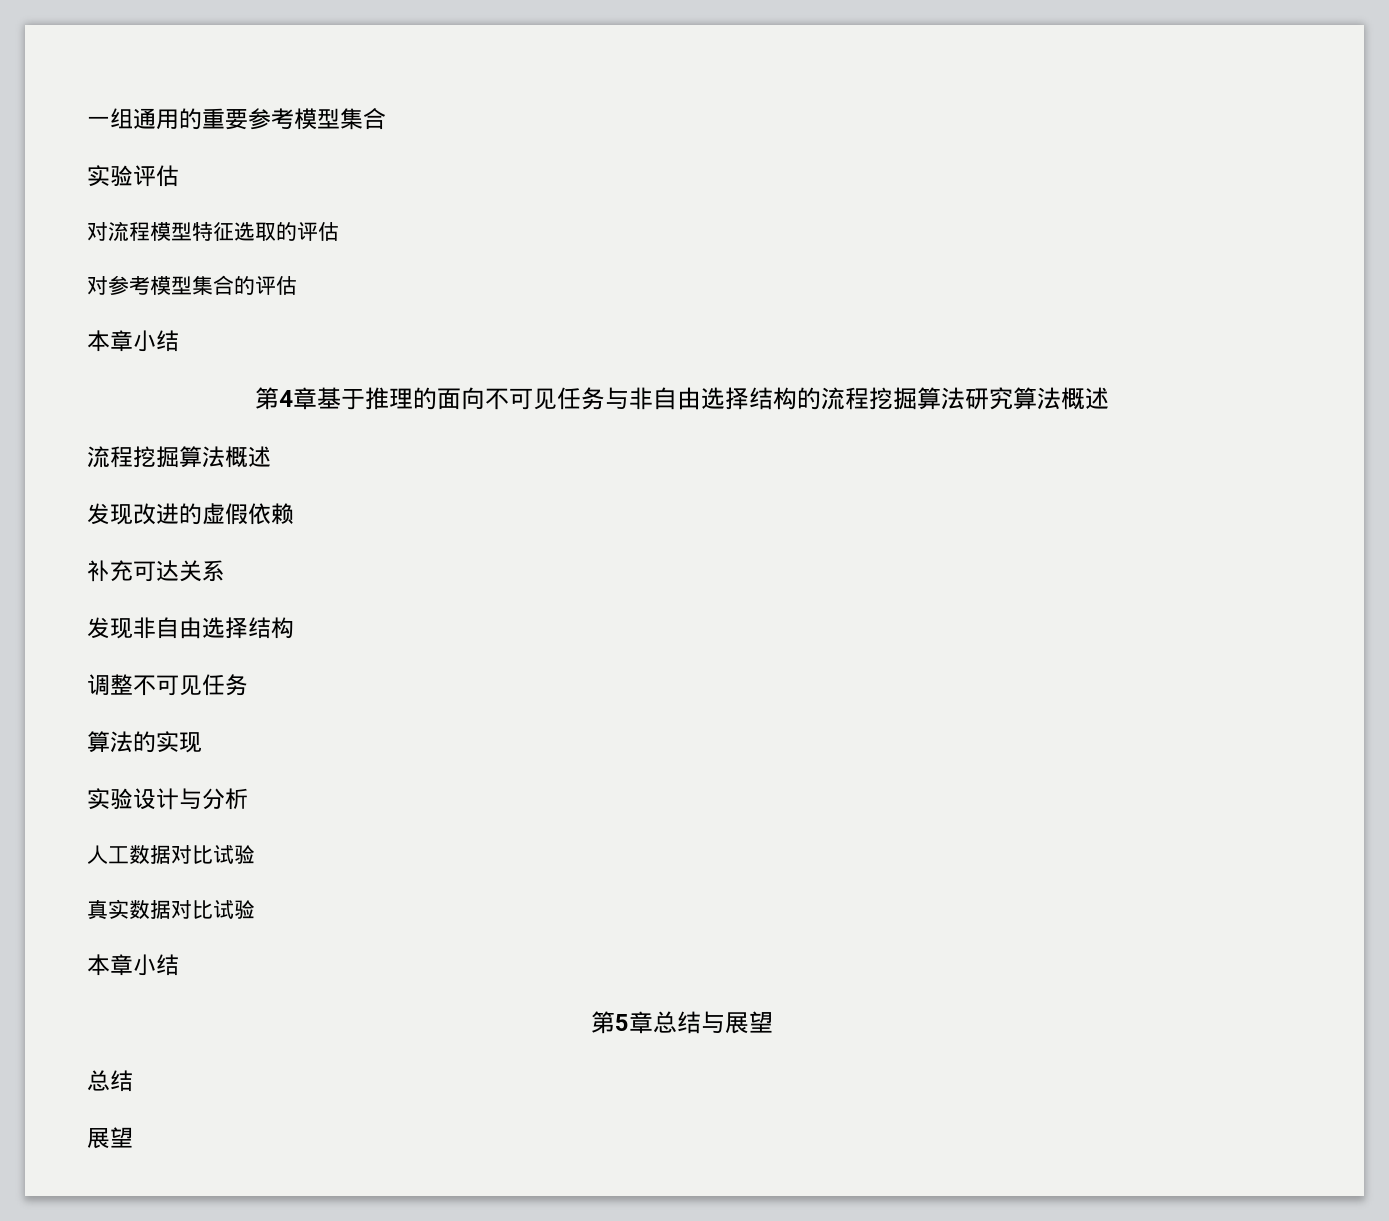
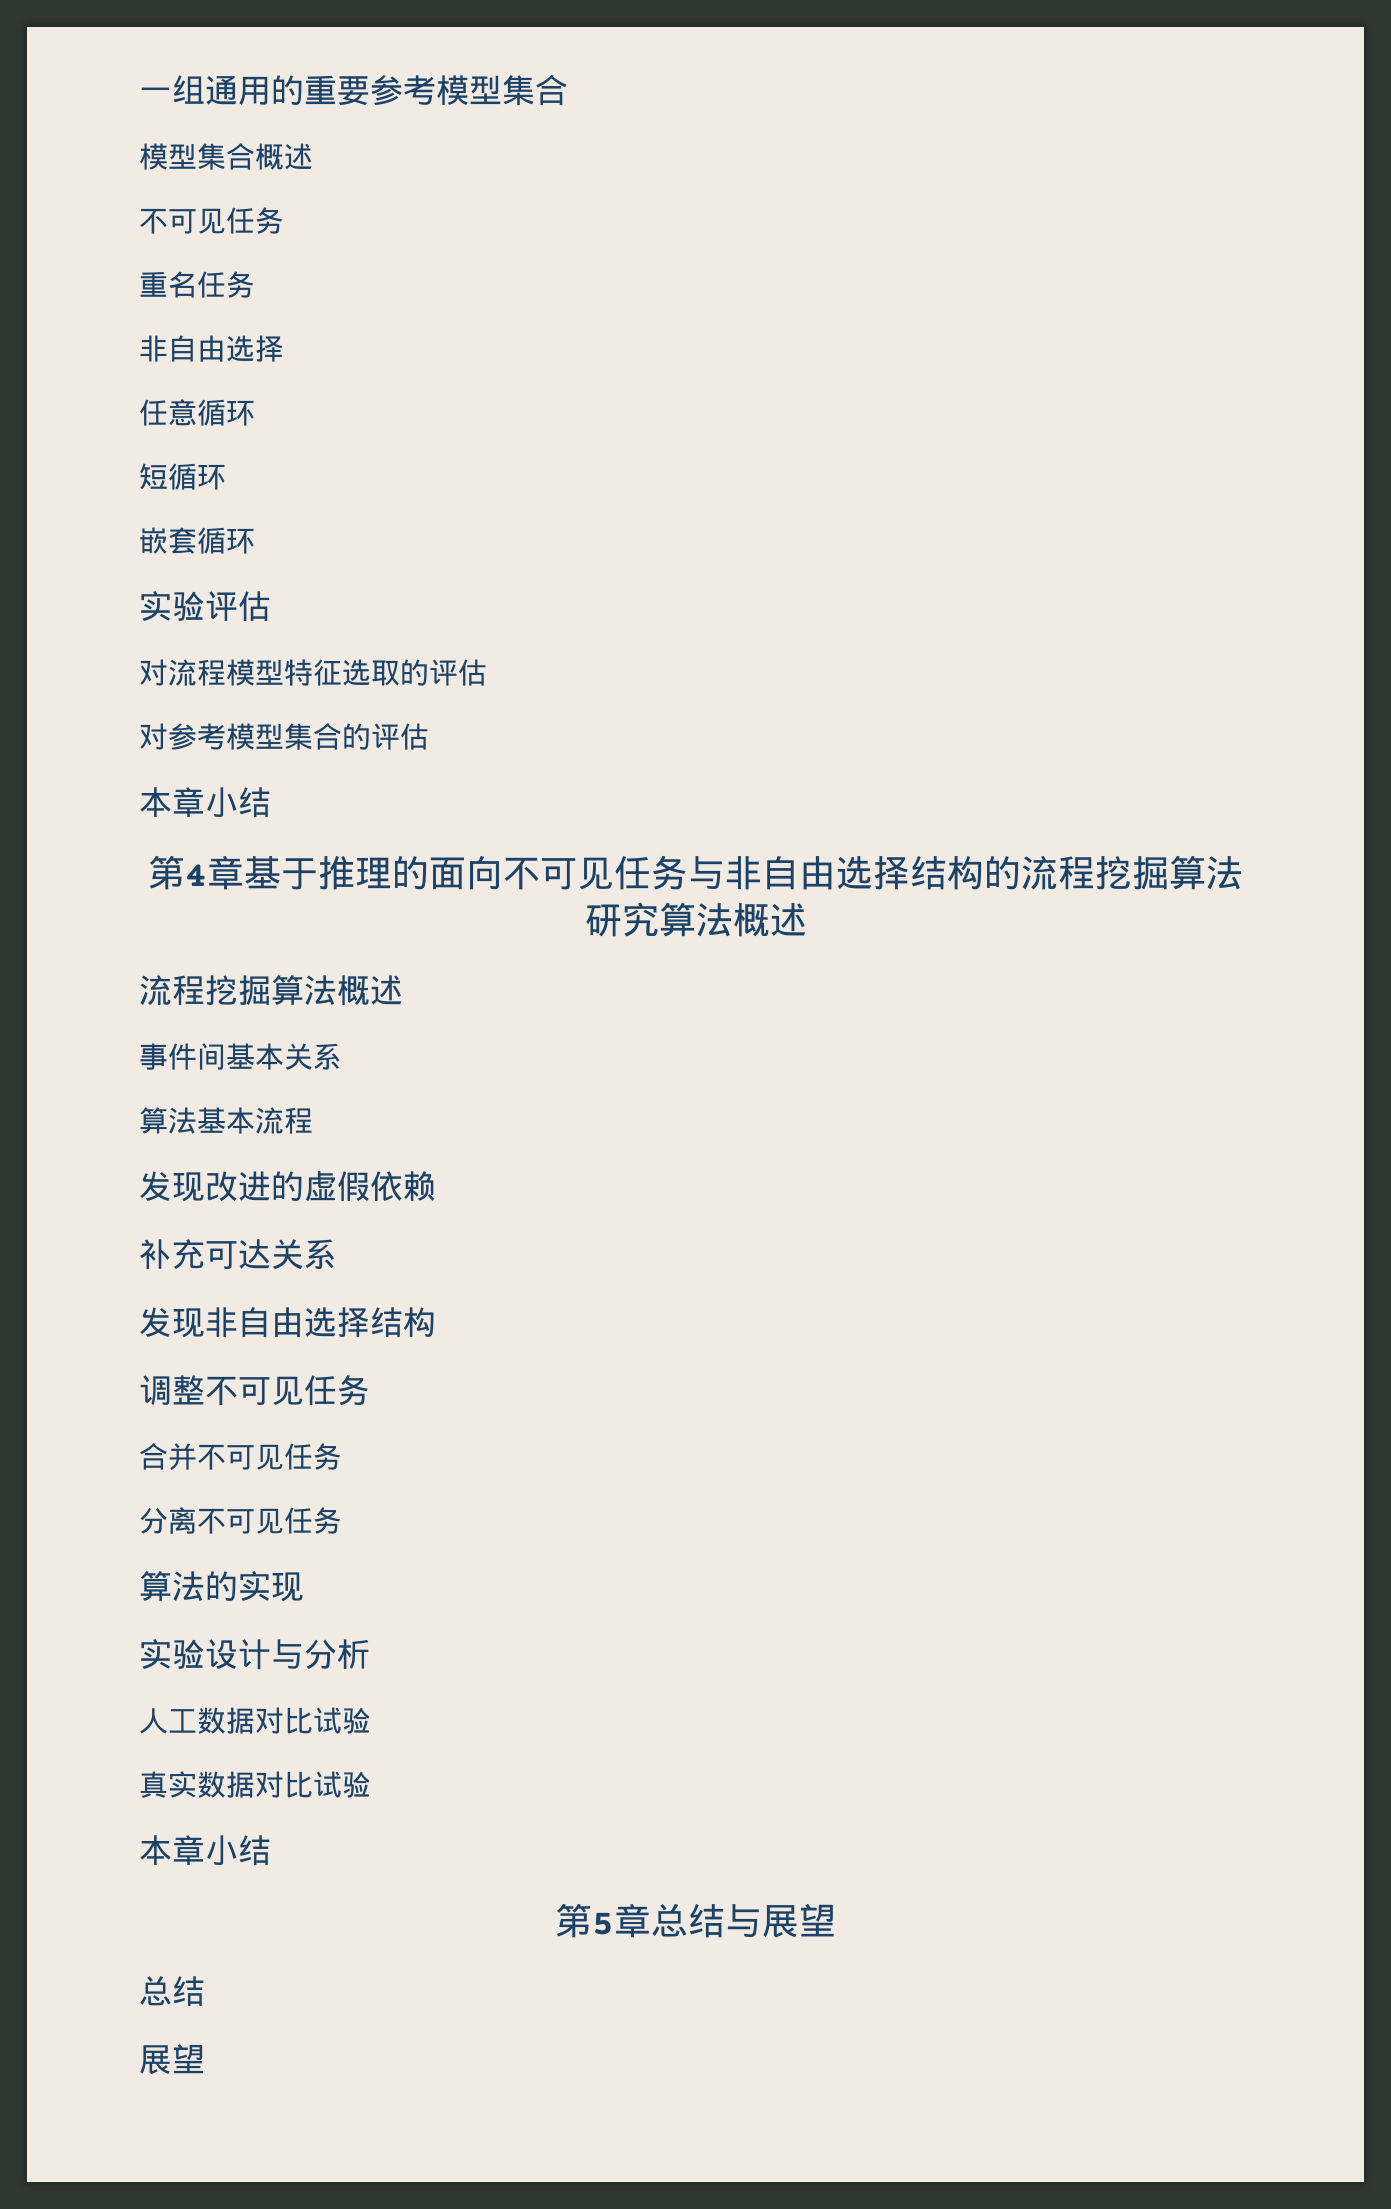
(386, 119) none -> [139,143,313,170] [139,207,284,234] [139,271,255,298] [139,335,284,362] [139,399,255,426] [139,463,226,490] [139,527,255,554] // 模型集合概述 // 不可见任务 // 重名任务 // 非自由选择 // 任意循环 // 短循环 // 嵌套循环
(271, 456) none -> [139,1043,342,1070] [139,1107,313,1134] // 事件间基本关系 // 算法基本流程
(248, 685) none -> [139,1443,342,1471] [139,1507,342,1534] // 合并不可见任务 // 分离不可见任务

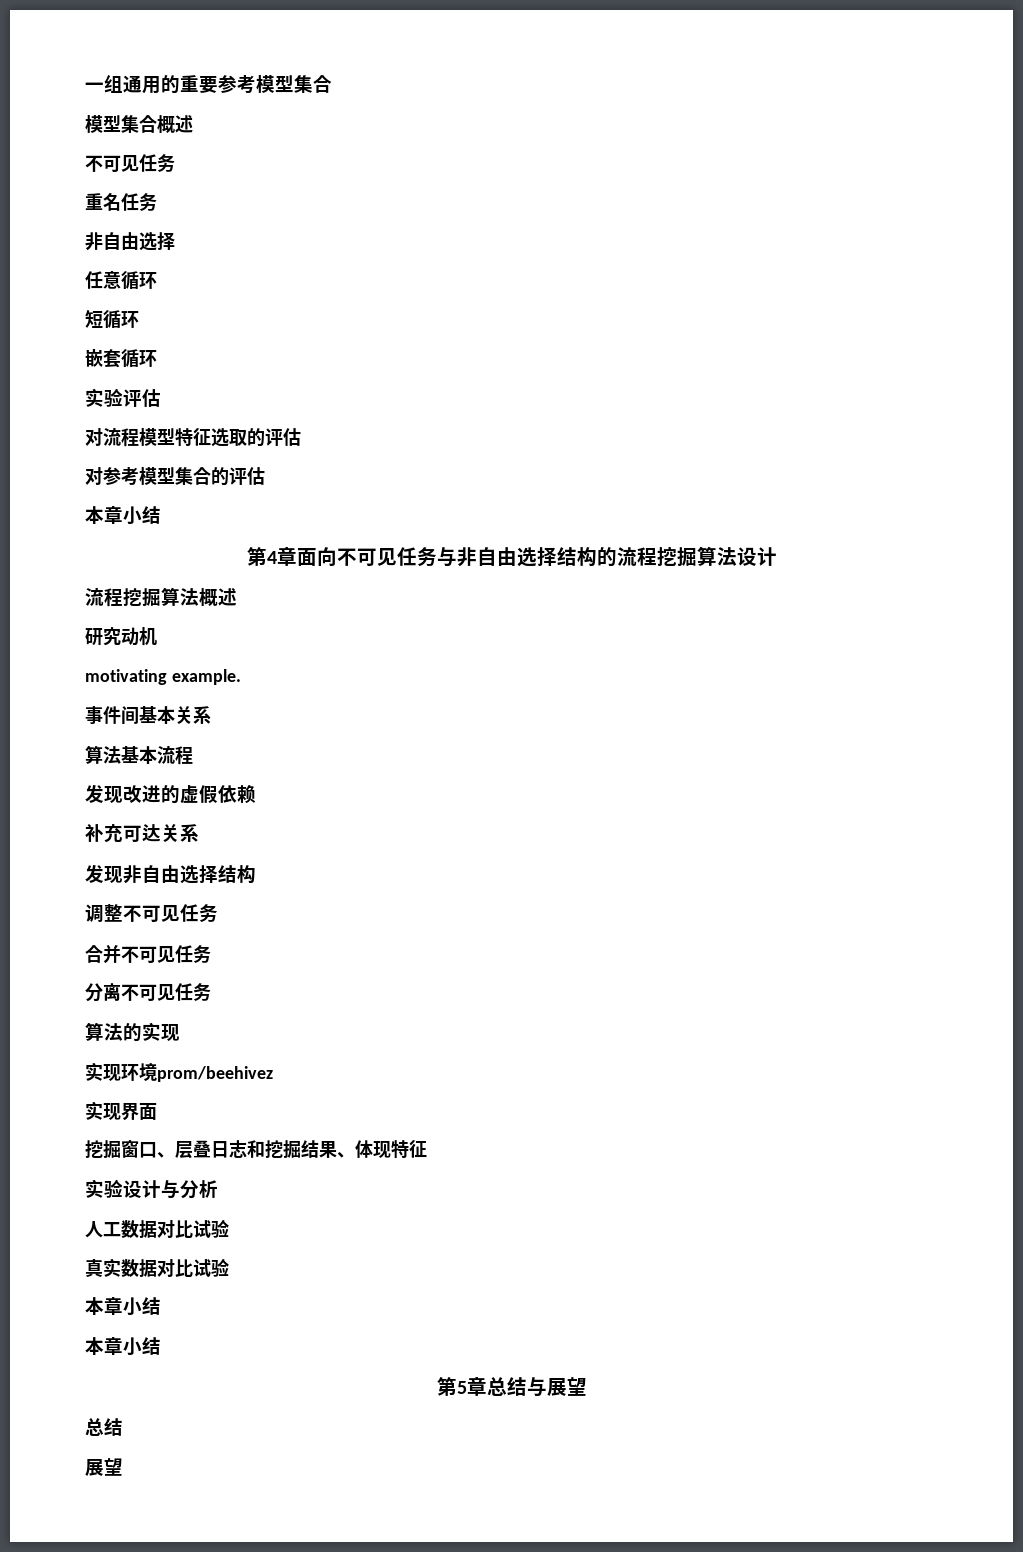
[244,855,429,890] 基于推理的 -> (297, 556) none
[584,902,807,937] 研究算法概述 -> [736,547,777,566] 设计
(403, 990) none -> [85,627,157,646] [85,669,241,685] // 研究动机 // motivating example.
(304, 1587) none -> [85,1062,273,1082] [85,1101,157,1121] [85,1140,427,1159] // 实现环境prom/beehivez // 实现界面 // 挖掘窗口、层叠日志和挖掘结果、体现特征
(271, 1850) none -> [85,1337,161,1356] // 本章小结

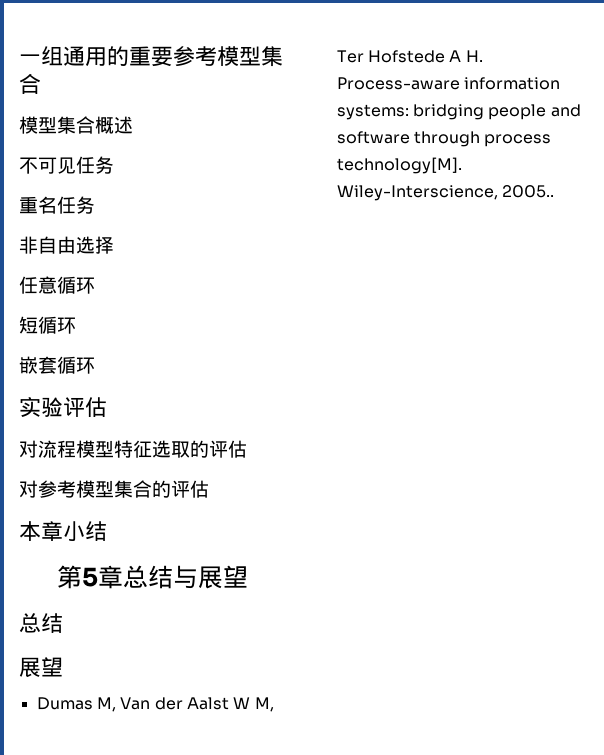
[246,546,777,567] [85,587,237,607] [85,627,157,646] [85,669,241,685] [85,706,211,724] [85,745,193,765] [85,784,256,804] [85,824,199,843] [85,864,256,884] [85,904,218,922] [85,944,211,964] [85,983,211,1002] [85,1022,180,1042] [85,1062,273,1082] [85,1101,157,1121] [85,1140,427,1159] [85,1179,218,1199] [85,1219,229,1238] [85,1258,229,1278] [85,1297,161,1316] [85,1337,161,1356] // 第4章面向不可见任务与非自由选择结构的流程挖掘算法设计 // 流程挖掘算法概述 // 研究动机 // motivating example. // 事件间基本关系 // 算法基本流程 // 发现改进的虚假依赖 // 补充可达关系 // 发现非自由选择结构 // 调整不可见任务 // 合并不可见任务 // 分离不可见任务 // 算法的实现 // 实现环境prom/beehivez // 实现界面 // 挖掘窗口、层叠日志和挖掘结果、体现特征 // 实验设计与分析 // 人工数据对比试验 // 真实数据对比试验 // 本章小结 // 本章小结 -> (107, 531) none
(123, 1467) none -> [36,697,274,712] [336,50,483,63] [336,77,560,90] [336,104,581,120] [336,131,552,147] [336,157,462,174] [336,185,554,201] // Dumas M, Van der Aalst W M, Ter Hofstede A H. Process-aware information systems: bridging people and software through process technology[M]. Wiley-Interscience, 2005..

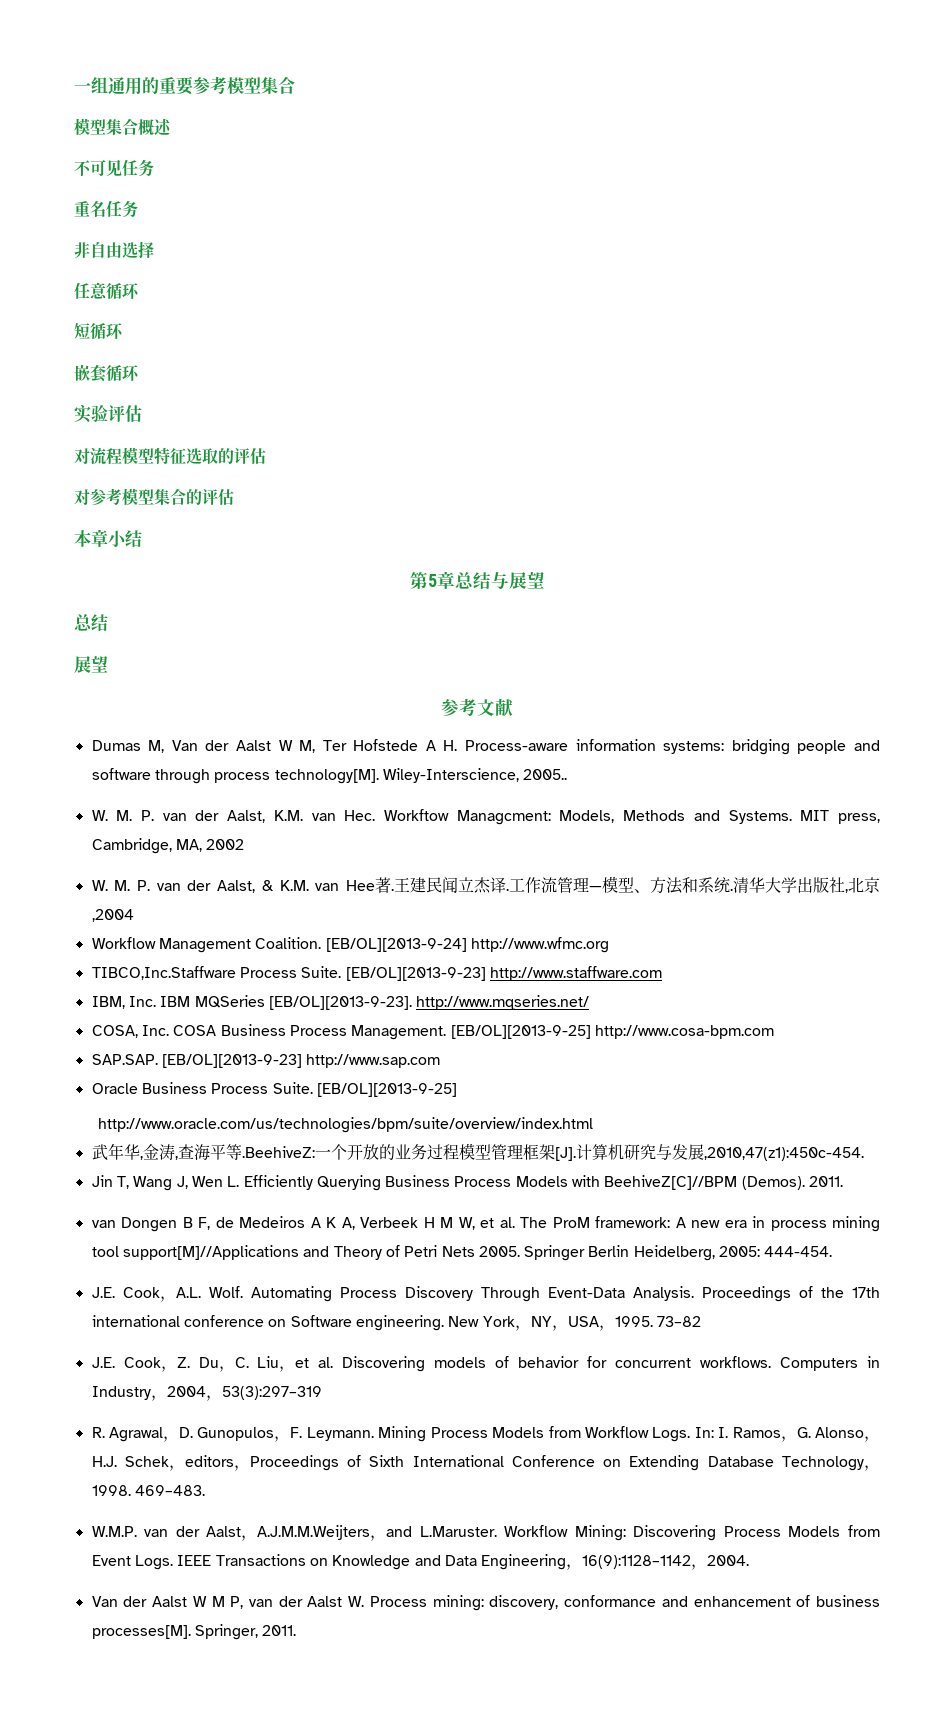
(63, 667) none -> [441,698,514,717] // 参考文献
(554, 191) none -> [91,809,880,825] [91,838,245,854] [91,876,880,894] [91,909,134,922] [91,937,609,953] [91,966,662,981] [91,995,590,1010] [91,1024,774,1040] [91,1054,441,1068] [91,1082,457,1097] [98,1117,594,1133] [91,1143,864,1161] [91,1175,844,1191] [91,1216,880,1232] [91,1245,833,1261] [91,1286,880,1302] [91,1315,701,1331] [91,1356,880,1372] [91,1386,322,1401] [91,1426,880,1442] [91,1455,880,1471] [91,1485,205,1496] [91,1525,880,1541] [91,1554,750,1570] [91,1595,881,1611] [91,1624,297,1640] // W. M. P. van der Aalst, K.M. van Hec. Workftow Managcment: Models, Methods and Systems. MIT press, Cambridge, MA, 2002 // W. M. P. van der Aalst, & K.M. van Hee著.王建民闻立杰译.工作流管理—模型、方法和系统.清华大学出版社,北京,2004 // Workflow Management Coalition. [EB/OL][2013-9-24] http://www.wfmc.org // TIBCO,Inc.Staffware Process Suite. [EB/OL][2013-9-23] http://www.staffware.com // IBM, Inc. IBM MQSeries [EB/OL][2013-9-23]. http://www.mqseries.net/ // COSA, Inc. COSA Business Process Management. [EB/OL][2013-9-25] http://www.cosa-bpm.com // SAP.SAP. [EB/OL][2013-9-23] http://www.sap.com // Oracle Business Process Suite. [EB/OL][2013-9-25] // http://www.oracle.com/us/technologies/bpm/suite/overview/index.html // 武年华,金涛,查海平等.BeehiveZ:一个开放的业务过程模型管理框架[J].计算机研究与发展,2010,47(z1):450c-454. // Jin T, Wang J, Wen L. Efficiently Querying Business Process Models with BeehiveZ[C]//BPM (Demos). 2011. // van Dongen B F, de Medeiros A K A, Verbeek H M W, et al. The ProM framework: A new era in process mining tool support[M]//Applications and Theory of Petri Nets 2005. Springer Berlin Heidelberg, 2005: 444-454. // J.E. Cook，A.L. Wolf. Automating Process Discovery Through Event-Data Analysis. Proceedings of the 17th international conference on Software engineering. New York，NY，USA，1995. 73–82 // J.E. Cook，Z. Du，C. Liu，et al. Discovering models of behavior for concurrent workflows. Computers in Industry，2004，53(3):297–319 // R. Agrawal，D. Gunopulos，F. Leymann. Mining Process Models from Workflow Logs. In: I. Ramos，G. Alonso，H.J. Schek，editors，Proceedings of Sixth International Conference on Extending Database Technology，1998. 469–483. // W.M.P. van der Aalst，A.J.M.M.Weijters，and L.Maruster. Workflow Mining: Discovering Process Models from Event Logs. IEEE Transactions on Knowledge and Data Engineering，16(9):1128–1142，2004. // Van der Aalst W M P, van der Aalst W. Process mining: discovery, conformance and enhancement of business processes[M]. Springer, 2011.

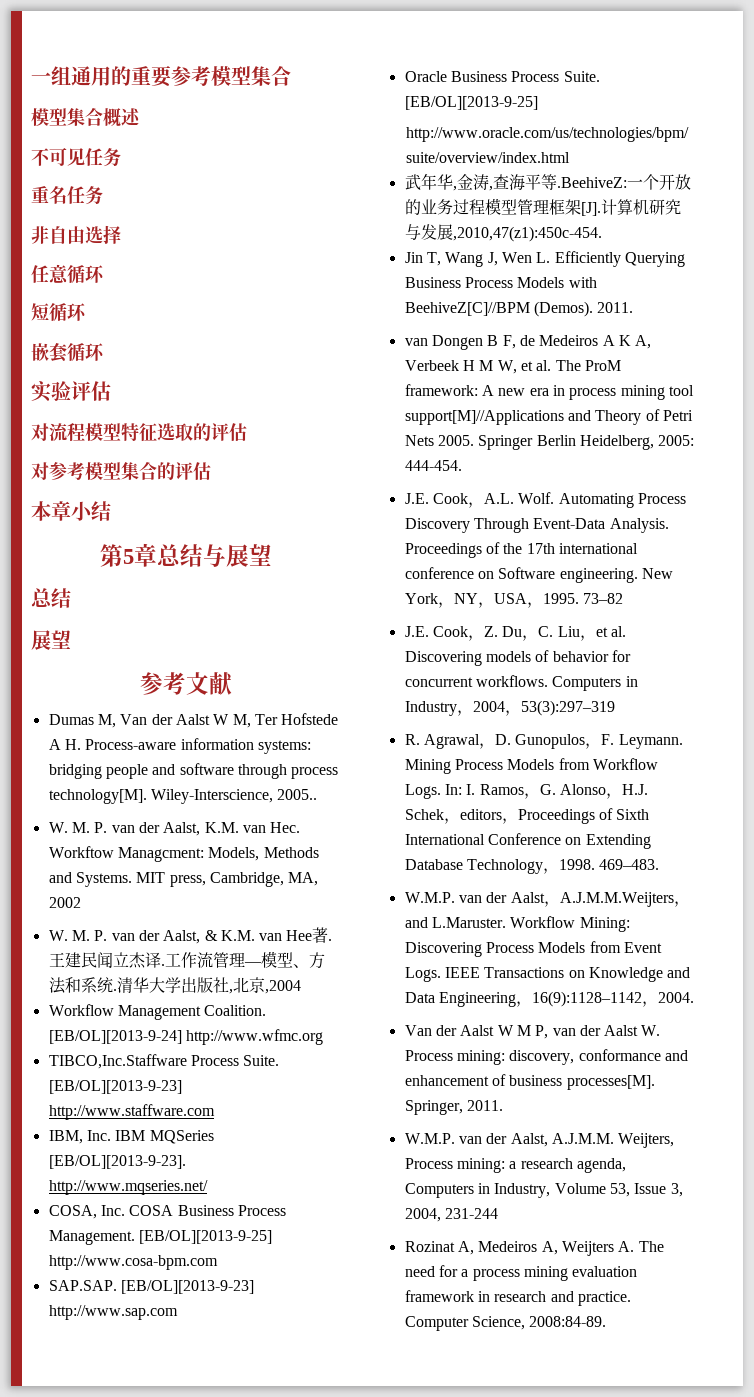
(297, 1630) none -> [404,1133,675,1148] [404,1158,626,1173] [404,1183,683,1198] [404,1208,498,1222] [404,1241,664,1256] [404,1265,638,1281] [404,1290,631,1306] [404,1316,607,1331] // W.M.P. van der Aalst, A.J.M.M. Weijters, Process mining: a research agenda, Computers in Industry, Volume 53, Issue 3, 2004, 231-244 // Rozinat A, Medeiros A, Weijters A. The need for a process mining evaluation framework in research and practice. Computer Science, 2008:84-89.

